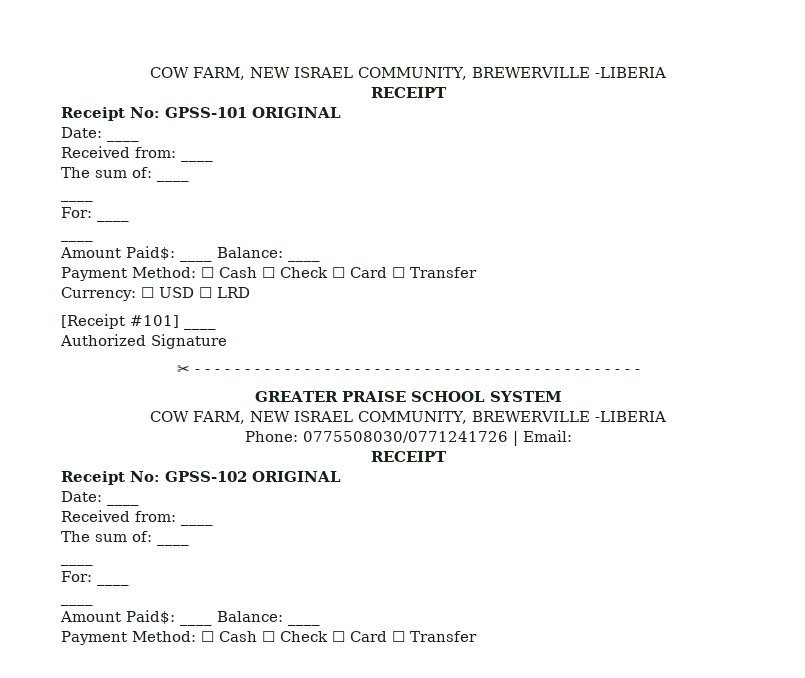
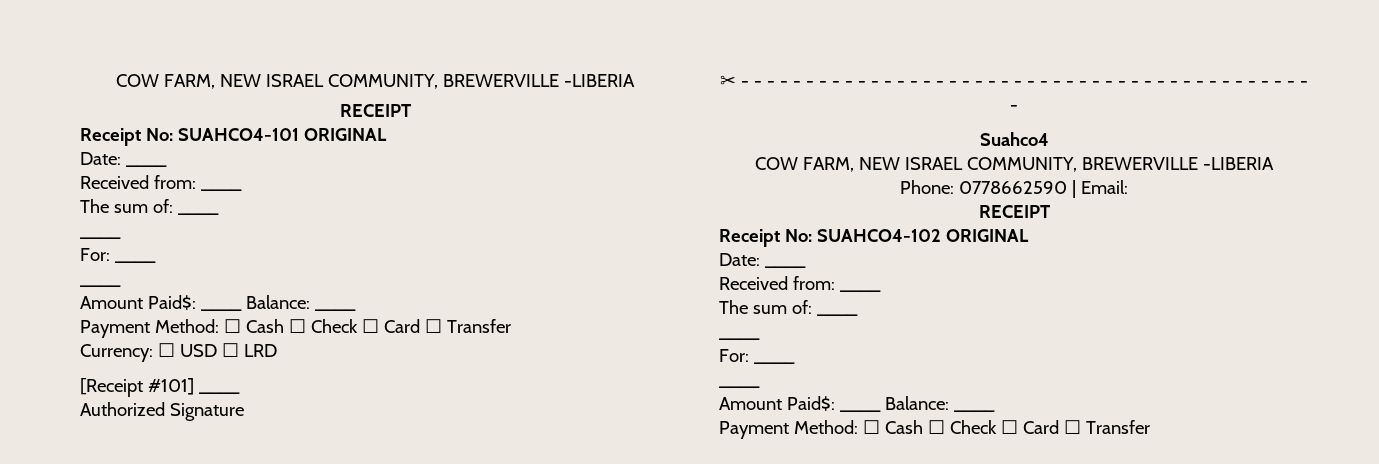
[165,107,247,118] GPSS-101 -> [177,128,299,141] SUAHCO4-101
[254,391,562,402] GREATER PRAISE SCHOOL SYSTEM -> [979,132,1049,146] Suahco4
[302,431,508,443] 0775508030/0771241726 -> [959,181,1068,194] 0778662590
[165,471,247,482] GPSS-102 -> [816,229,941,242] SUAHCO4-102

